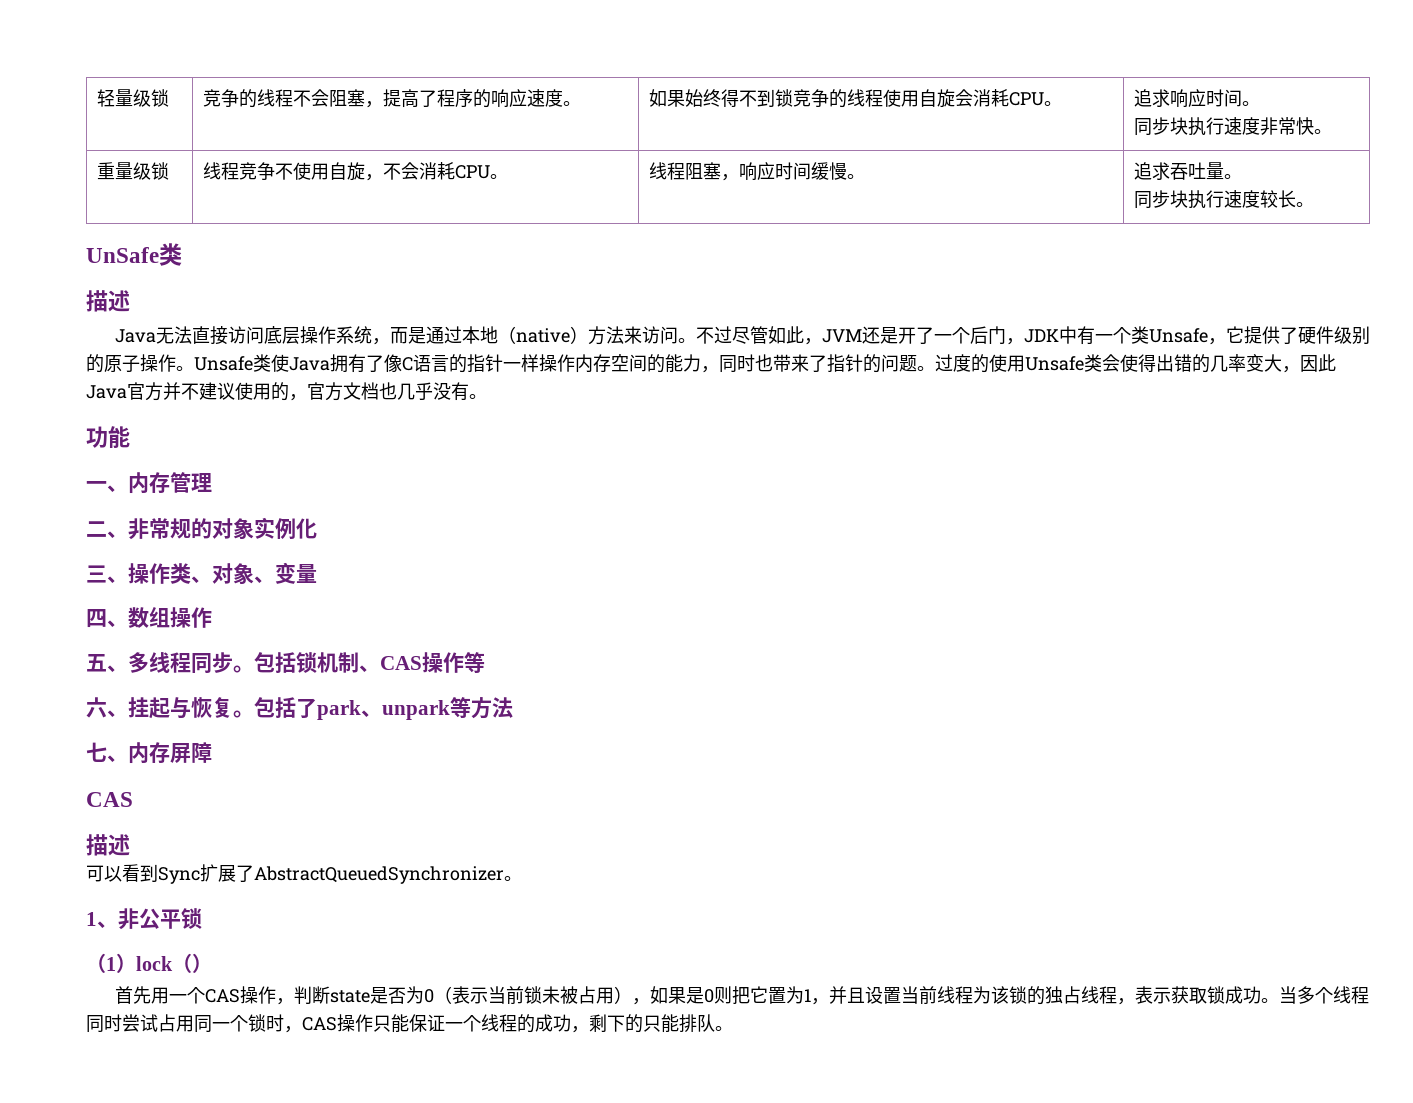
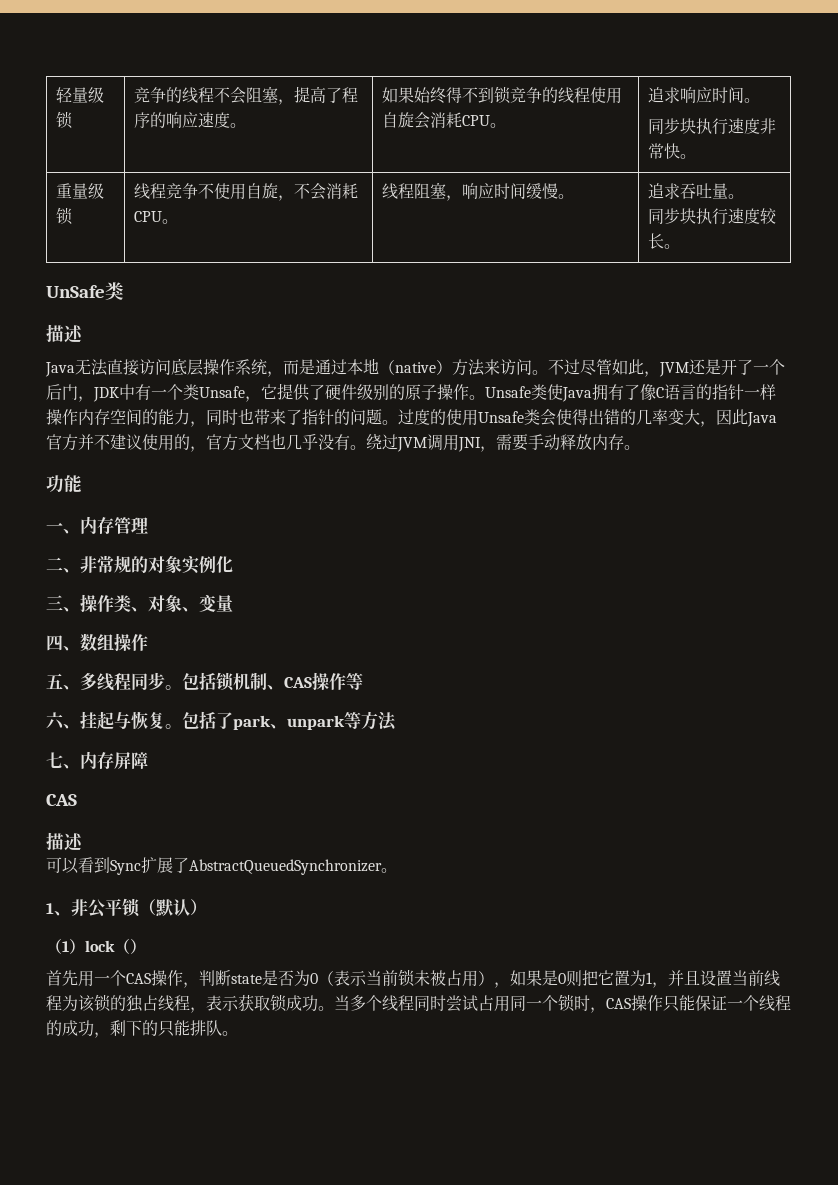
(487, 396) none -> [366,433,640,452] 绕过JVM调用JNI，需要手动释放内存。
(202, 918) none -> [139,899,207,917] （默认）

